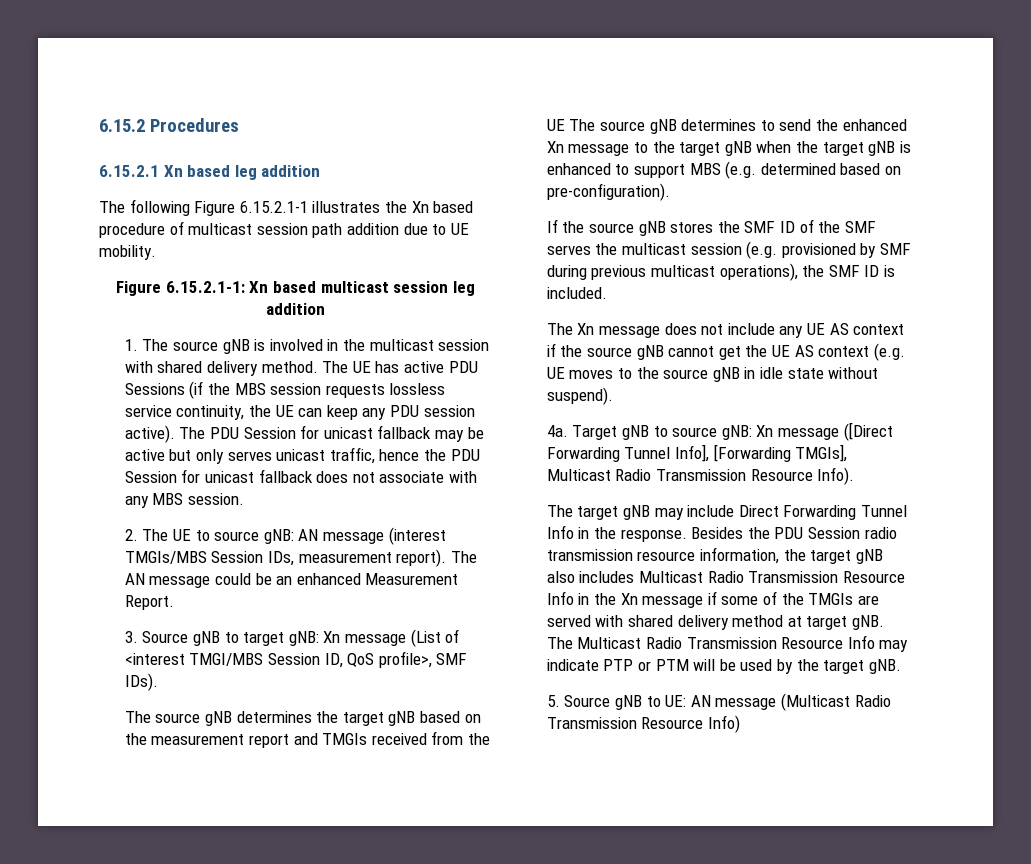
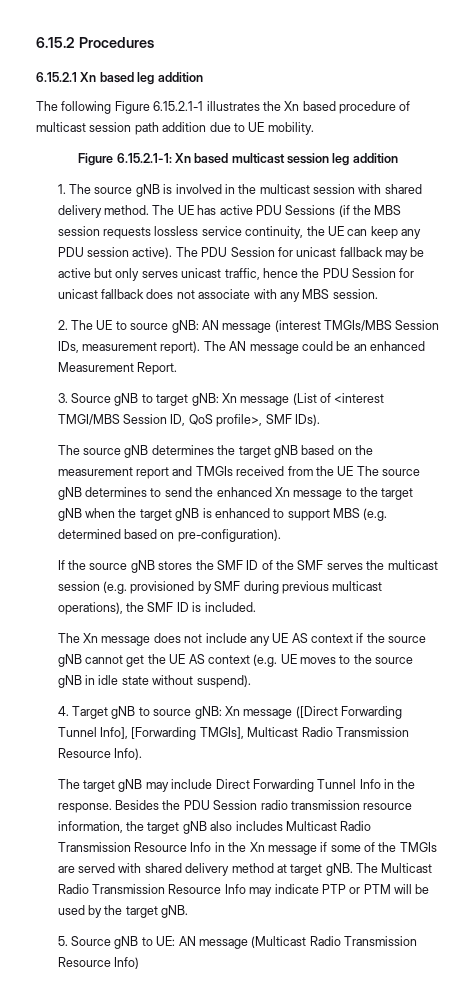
[546,425,568,437] 4a. -> [57,706,69,716] 4.

